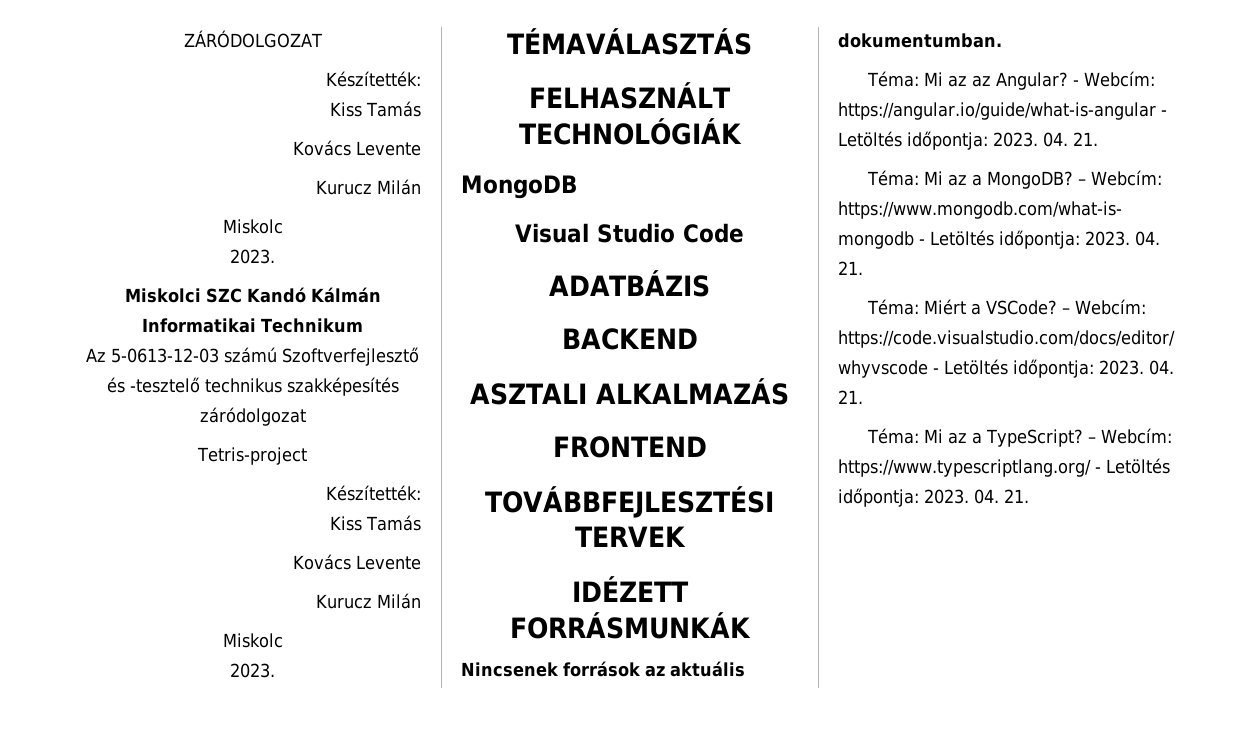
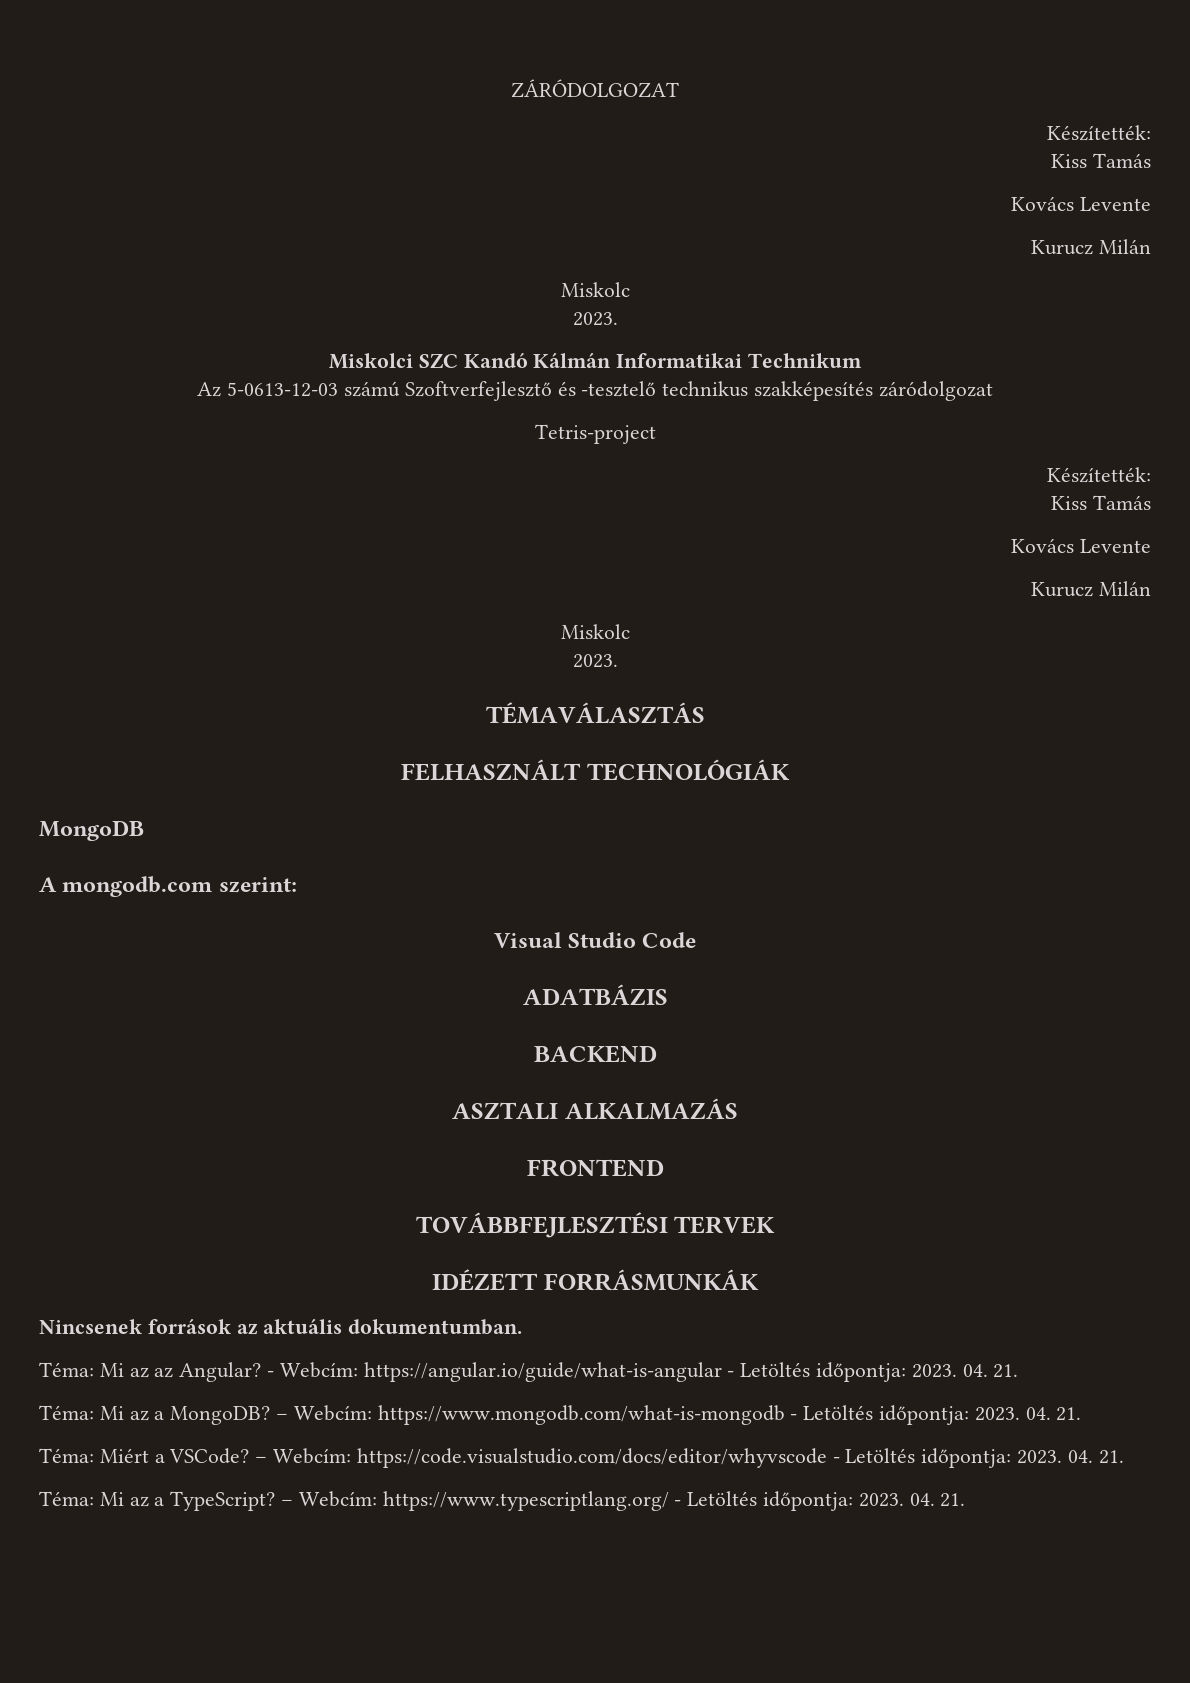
(577, 187) none -> [39,876,297,897] // A mongodb.com szerint:

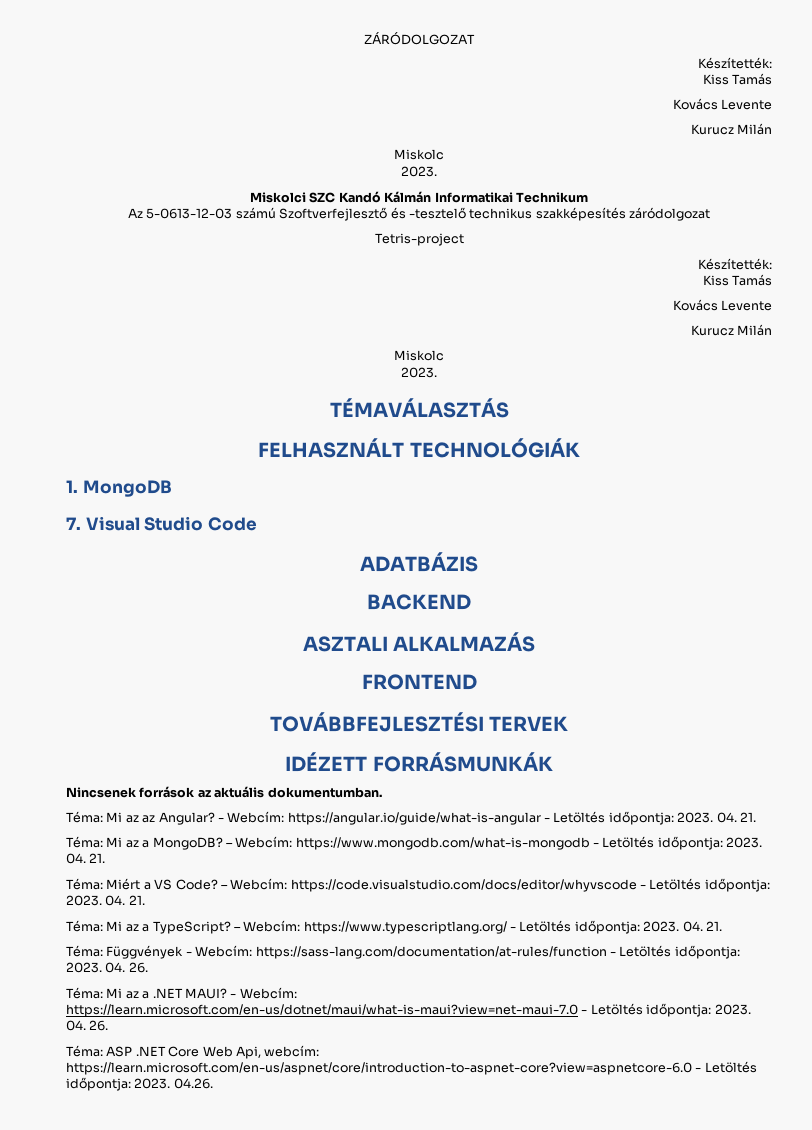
(790, 770) none -> [66,480,78,493] 1.
[39,876,297,897] A mongodb.com szerint: // -> [66,517,81,530] 7.
[169,1448,250,1464] VSCode? -> [154,879,218,890] VS Code?
(966, 1500) none -> [66,945,740,959] [66,962,148,973] [66,987,297,999] [66,1003,751,1017] [66,1020,109,1031] [66,1045,320,1059] [66,1061,757,1075] [66,1077,213,1091] // Téma: Függvények - Webcím: https://sass-lang.com/documentation/at-rules/function - Letöltés időpontja: 2023. 04. 26. // Téma: Mi az a .NET MAUI? - Webcím: https://learn.microsoft.com/en-us/dotnet/maui/what-is-maui?view=net-maui-7.0 - Letöltés időpontja: 2023. 04. 26. // Téma: ASP .NET Core Web Api, webcím: https://learn.microsoft.com/en-us/aspnet/core/introduction-to-aspnet-core?view=aspnetcore-6.0 - Letöltés időpontja: 2023. 04.26.

